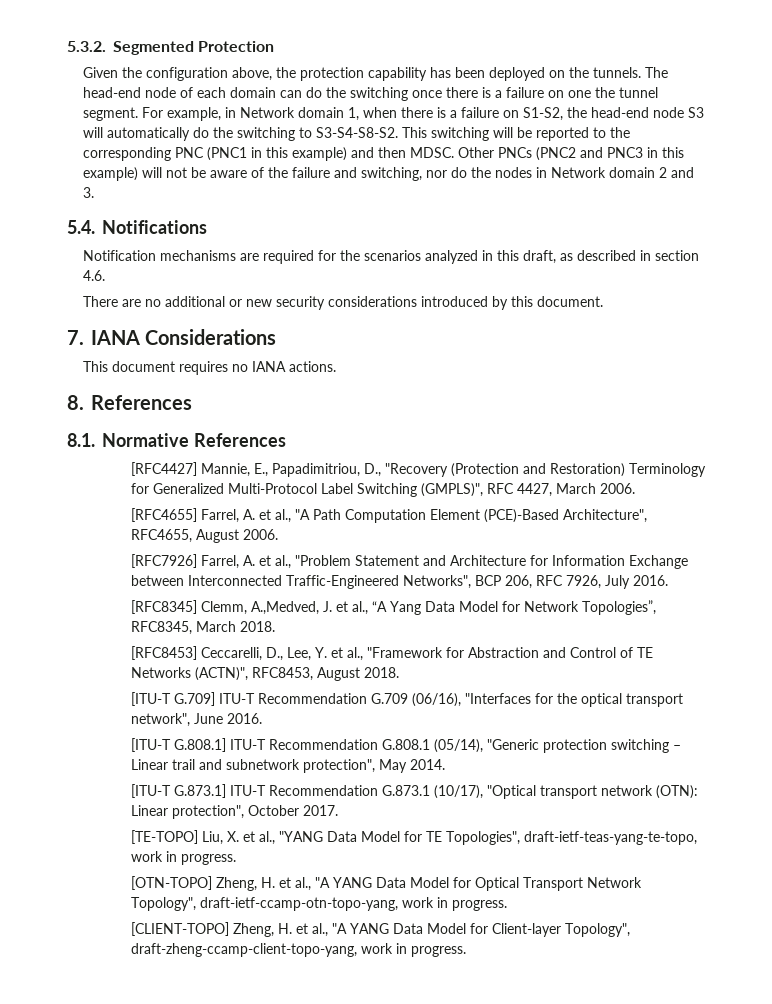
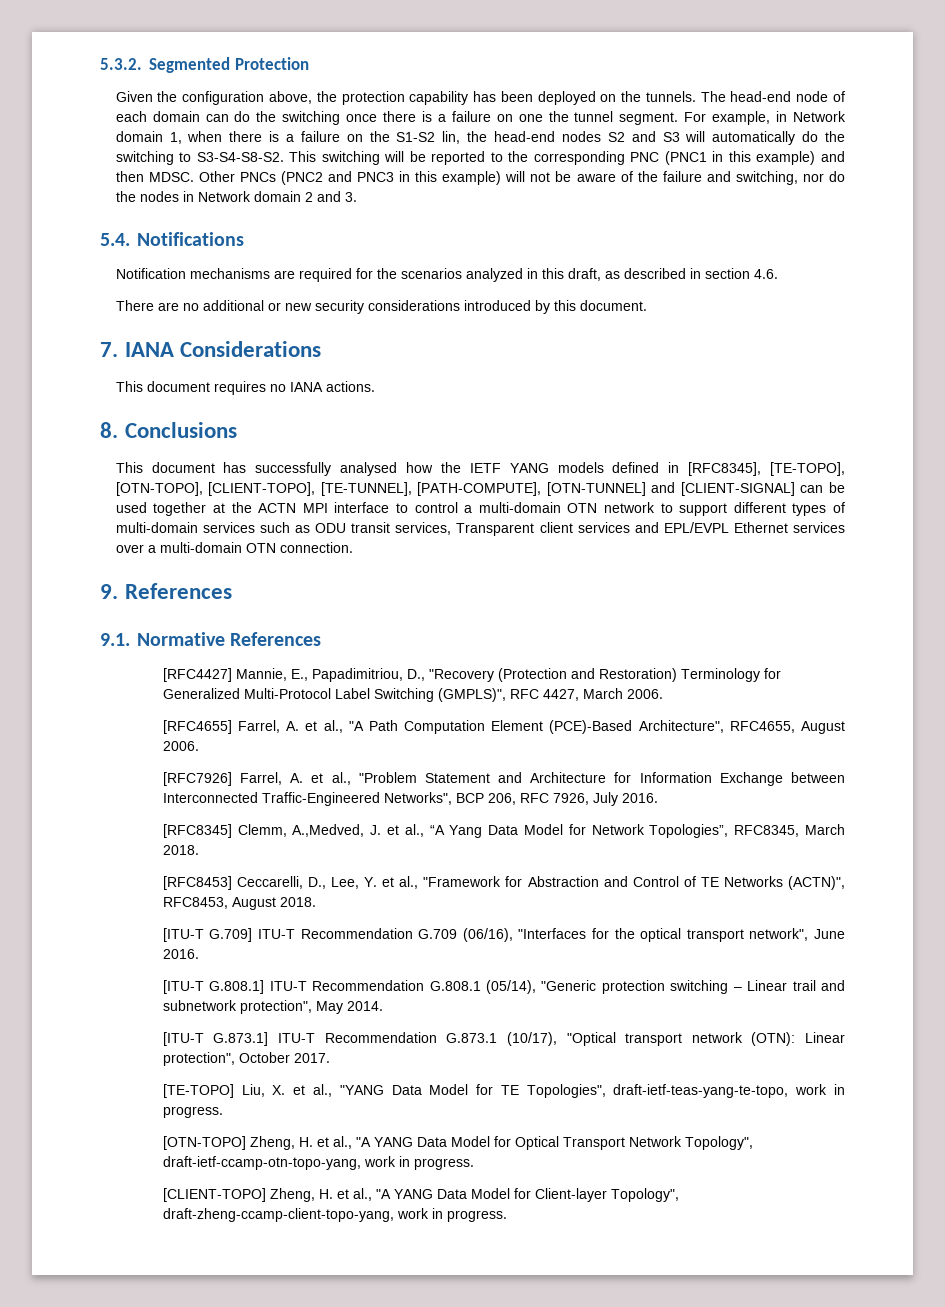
[522,107,684,121] S1-S2, the head-end node -> [369,131,656,144] the S1-S2 lin, the head-end nodes S2 and
[91,395,192,410] [67,433,95,447] References // 8.1. -> [125,422,237,438] [115,462,845,476] [115,482,846,496] [115,502,845,516] [115,522,845,536] [115,542,353,553] [100,583,232,599] [100,633,130,646] Conclusions // This document has successfully analysed how the IETF YANG models defined in [RFC8345], [TE-TOPO], [OTN-TOPO], [CLIENT-TOPO], [TE-TUNNEL], [PATH-COMPUTE], [OTN-TUNNEL] and [CLIENT-SIGNAL] can be used together at the ACTN MPI interface to control a multi-domain OTN network to support different types of multi-domain services such as ODU transit services, Transparent client services and EPL/EVPL Ethernet services over a multi-domain OTN connection. // 9. References // 9.1.

